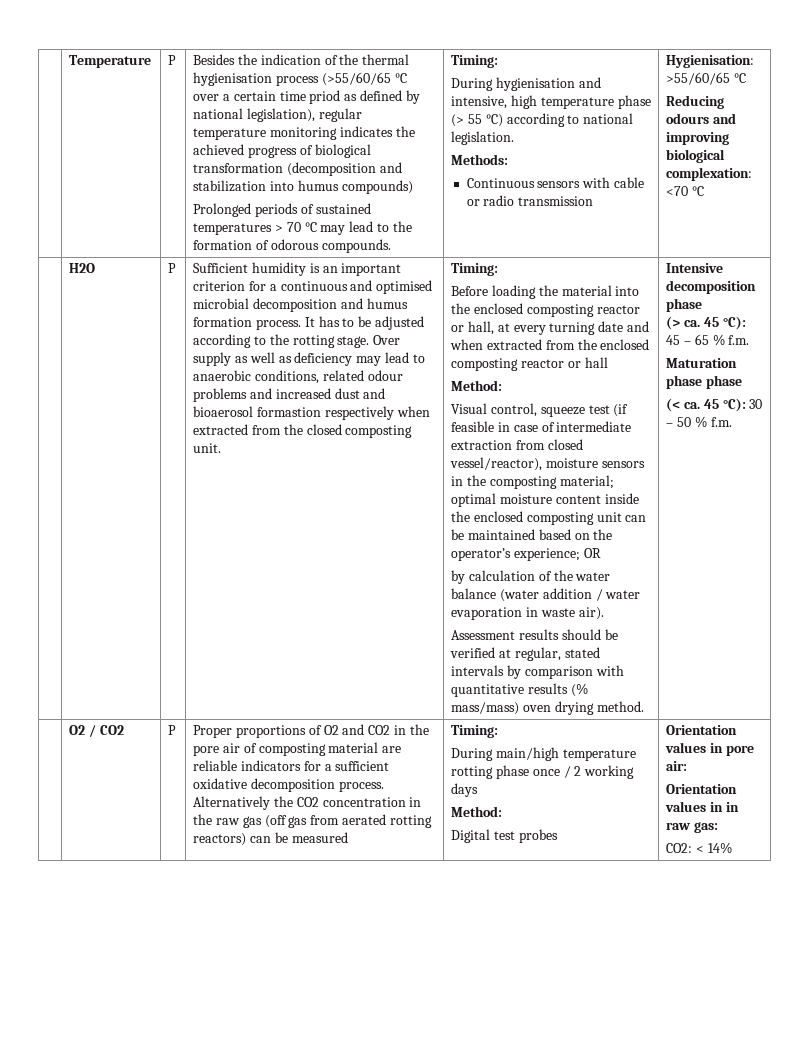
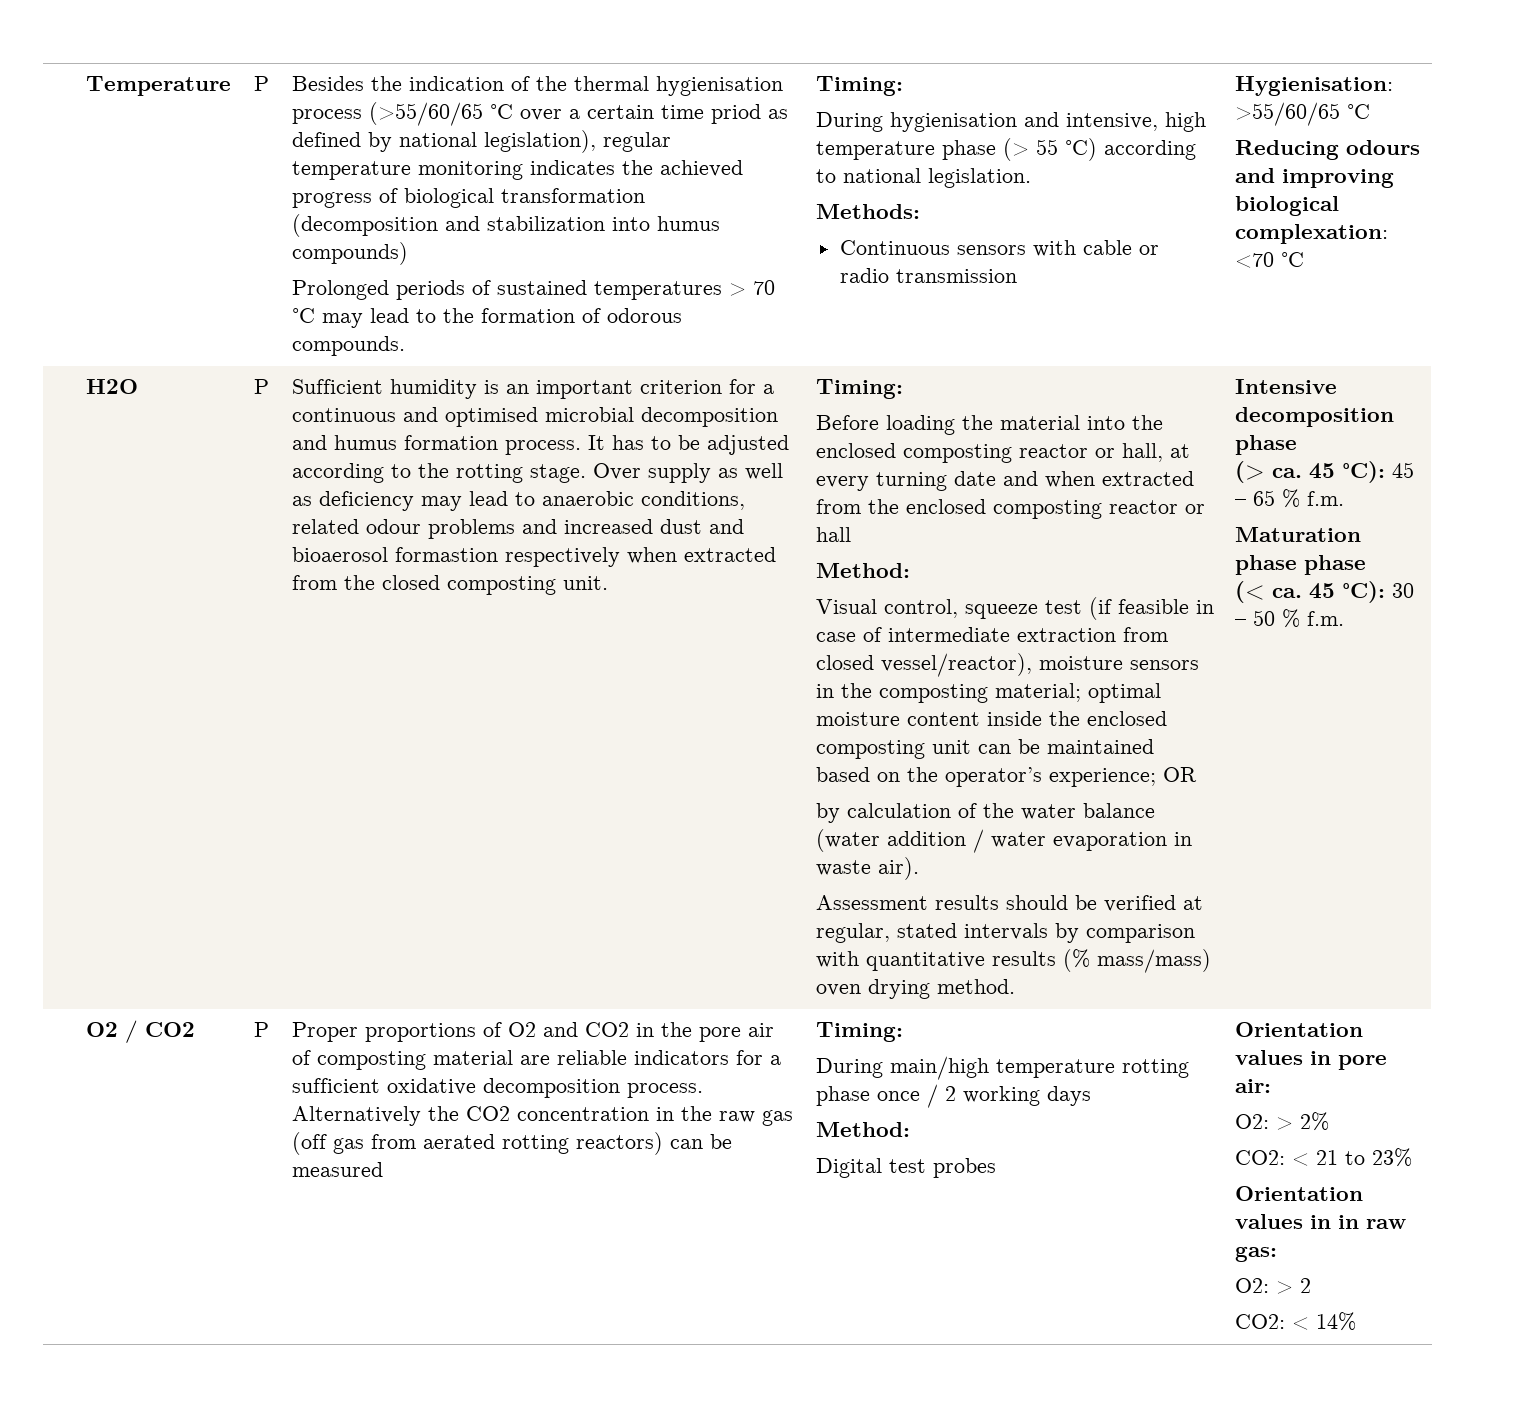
(688, 766) none -> [1234,1112,1329,1131] [1234,1148,1412,1167] // O2: > 2% // CO2: < 21 to 23%
(718, 827) none -> [1234,1278,1311,1294] // O2: > 2

